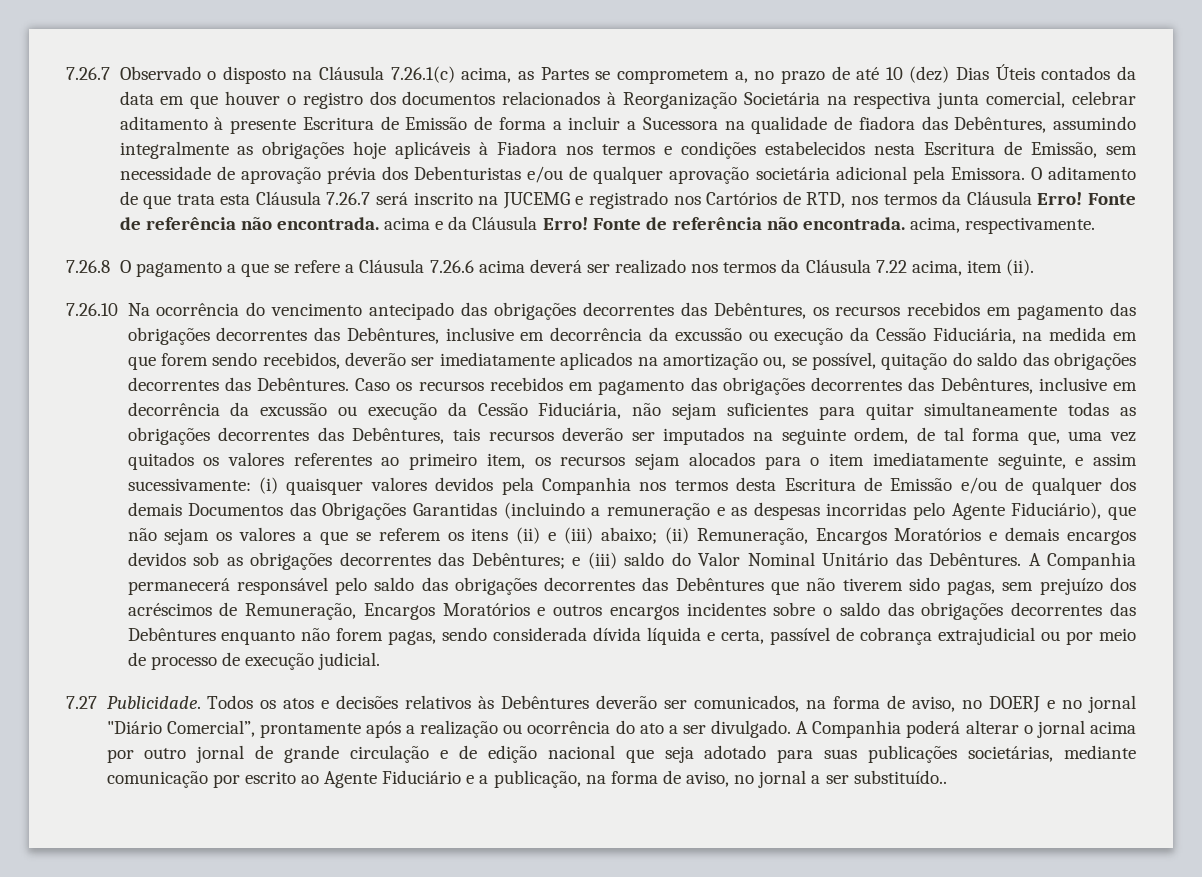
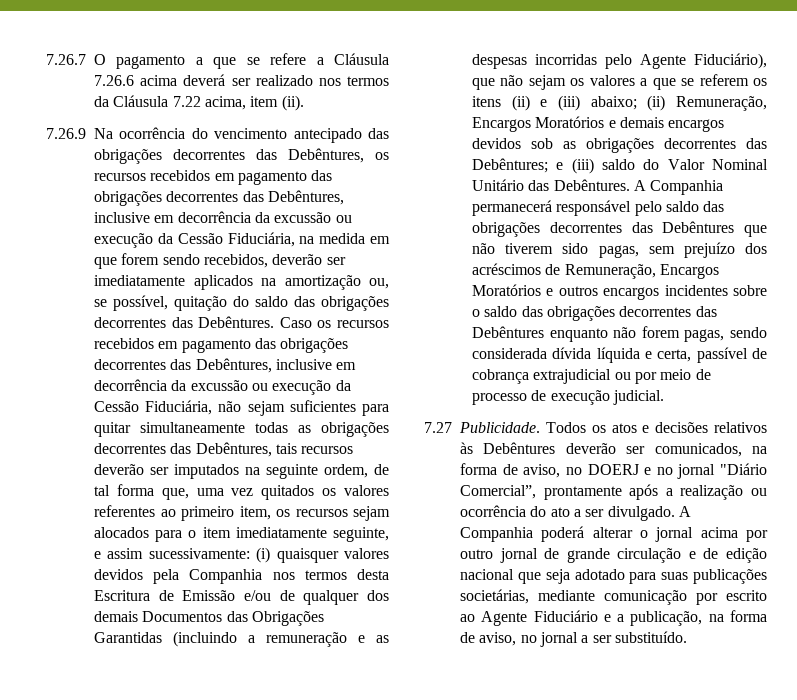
[66,64,1136,84] [119,91,1136,109] [119,116,1136,134] [119,141,1137,159] [119,166,1137,184] [119,191,1136,209] [119,216,1096,234] [66,260,110,273] 7.26.7 Observado o disposto na Cláusula 7.26.1(c) acima, as Partes se comprometem a, no prazo de até 10 (dez) Dias Úteis contados da data em que houver o registro dos documentos relacionados à Reorganização Societária na respectiva junta comercial, celebrar aditamento à presente Escritura de Emissão de forma a incluir a Sucessora na qualidade de fiadora das Debêntures, assumindo integralmente as obrigações hoje aplicáveis à Fiadora nos termos e condições estabelecidos nesta Escritura de Emissão, sem necessidade de aprovação prévia dos Debenturistas e/ou de qualquer aprovação societária adicional pela Emissora. O aditamento de que trata esta Cláusula 7.26.7 será inscrito na JUCEMG e registrado nos Cartórios de RTD, nos termos da Cláusula Erro! Fonte de referência não encontrada. acima e da Cláusula Erro! Fonte de referência não encontrada. acima, respectivamente. // 7.26.8 -> [46,54,86,65] 7.26.7
[66,303,118,316] 7.26.10 -> [46,128,86,139] 7.26.9
[853,770,947,784] substituído.. -> [614,631,687,643] substituído.

